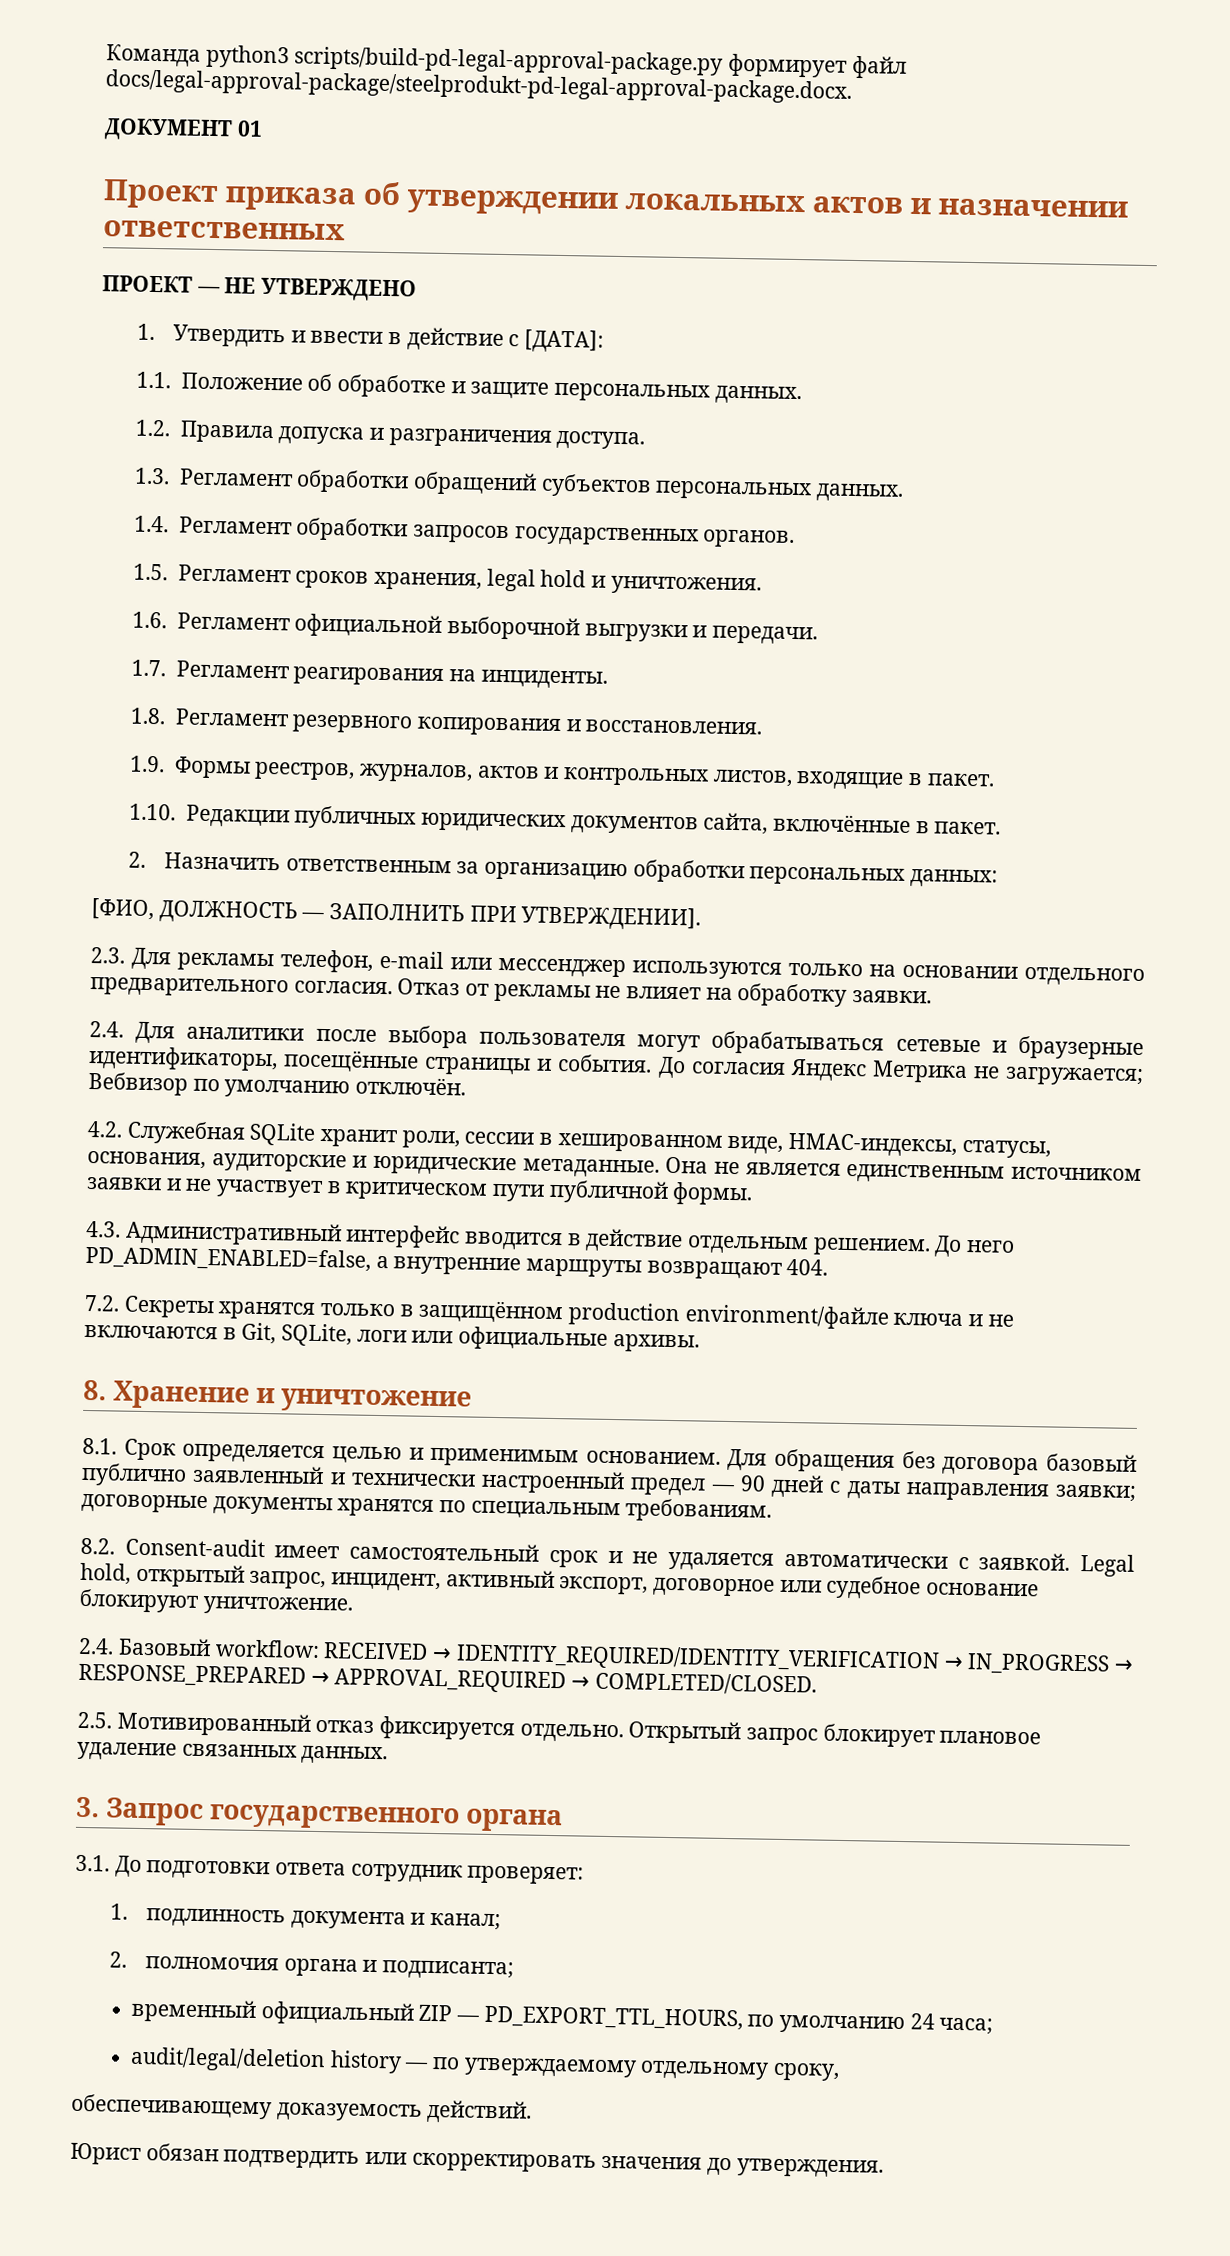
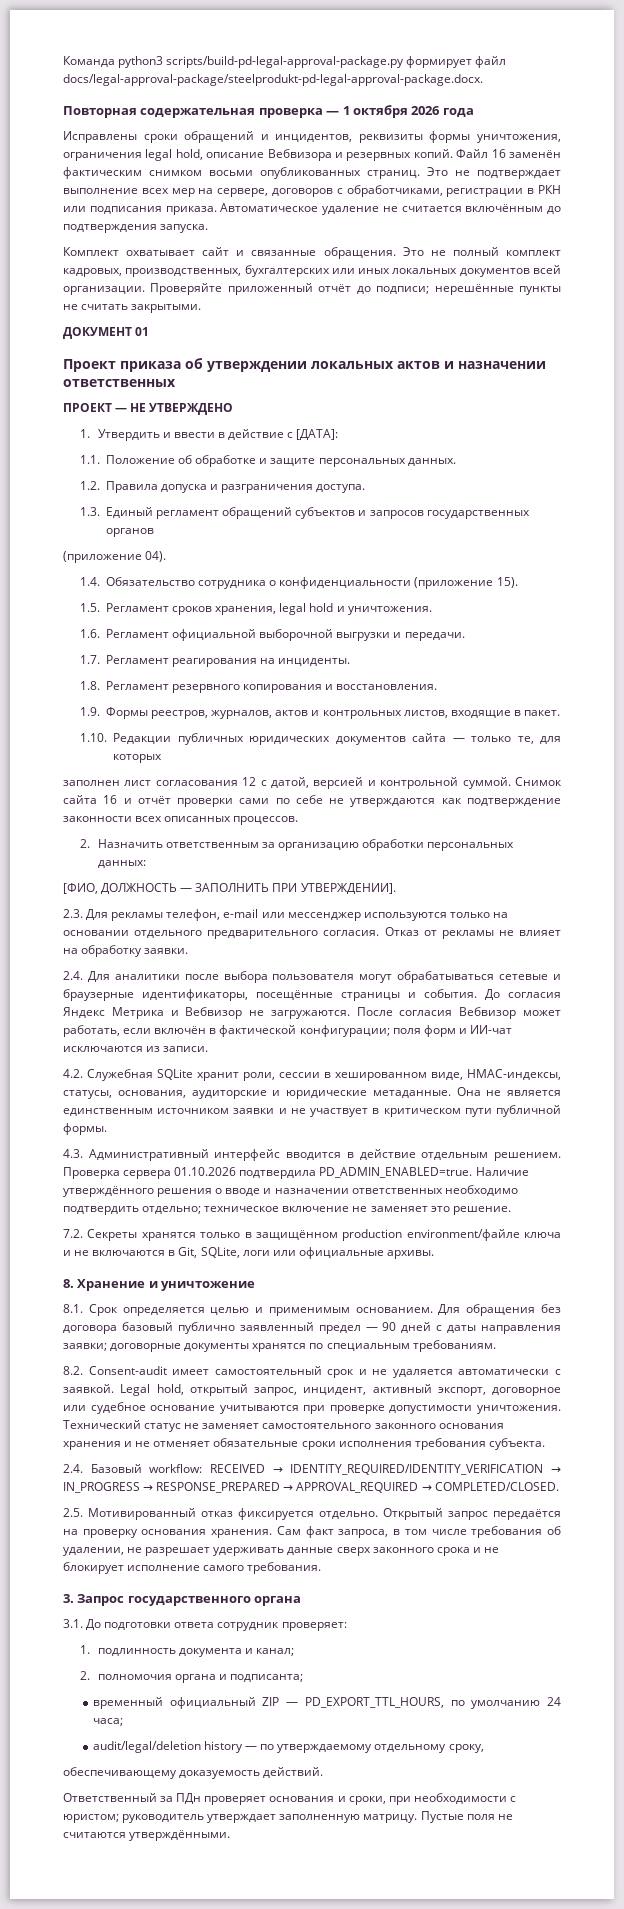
(852, 86) none -> [63,105,474,118] [63,131,561,143] [63,149,561,161] [63,167,561,179] [63,185,561,197] [63,203,561,215] [63,224,209,233] [63,247,561,259] [63,265,561,277] [63,283,561,295] [63,304,202,313] // Повторная содержательная проверка — 1 октября 2026 года // Исправлены сроки обращений и инцидентов, реквизиты формы уничтожения, ограничения legal hold, описание Вебвизора и резервных копий. Файл 16 заменён фактическим снимком восьми опубликованных страниц. Это не подтверждает выполнение всех мер на сервере, договоров с обработчиками, регистрации в РКН или подписания приказа. Автоматическое удаление не считается включённым до подтверждения запуска. // Комплект охватывает сайт и связанные обращения. Это не полный комплект кадровых, производственных, бухгалтерских или иных локальных документов всей организации. Проверяйте приложенный отчёт до подписи; нерешённые пункты не считать закрытыми.
[178,468,904,502] [133,515,796,548] Регламент обработки обращений субъектов персональных данных. // 1.4. Регламент обработки запросов государственных органов. -> [106,507,530,519] [106,528,155,537] [63,551,167,563] [80,577,518,589] Единый регламент обращений субъектов и запросов государственных органов // (приложение 04). // 1.4. Обязательство сотрудника о конфиденциальности (приложение 15).
[703,812,1002,835] сайта, включённые в пакет. -> [412,733,562,744] [113,754,163,763] [63,777,562,789] [63,795,561,807] [63,816,299,825] сайта — только те, для которых // заполнен лист согласования 12 с датой, версией и контрольной суммой. Снимок сайта 16 и отчёт проверки сами по себе не утверждаются как подтверждение законности всех описанных процессов.
[972,1066,1145,1087] [88,1071,467,1099] не загружается; Вебвизор по умолчанию отключён. -> [170,1007,561,1019] [63,1025,512,1037] [63,1046,209,1052] и Вебвизор не загружаются. После согласия Вебвизор может работать, если включён в фактической конфигурации; поля форм и ИИ-чат исключаются из записи.
[934,1235,1016,1257] [85,1245,829,1280] До него PD_ADMIN_ENABLED=false, а внутренние маршруты возвращают 404. -> [63,1167,529,1179] [63,1185,518,1197] [63,1206,511,1215] Проверка сервера 01.10.2026 подтвердила PD_ADMIN_ENABLED=true. Наличие утверждённого решения о вводе и назначении ответственных необходимо подтвердить отдельно; техническое включение не заменяет это решение.
[329,1469,625,1495] и технически настроенный -> (314, 1326) none
[79,1588,353,1616] блокируют уничтожение. -> [219,1405,561,1414] [63,1420,504,1432] [63,1438,545,1450] учитываются при проверке допустимости уничтожения. Технический статус не заменяет самостоятельного законного основания хранения и не отменяет обязательные сроки исполнения требования субъекта.
[822,1723,1042,1748] [77,1741,389,1765] блокирует плановое удаление связанных данных. -> [493,1509,561,1520] [63,1526,562,1538] [63,1547,499,1556] [63,1562,322,1574] передаётся на проверку основания хранения. Сам факт запроса, в том числе требования об удалении, не разрешает удерживать данные сверх законного срока и не блокирует исполнение самого требования.
[70,2142,884,2178] Юрист обязан подтвердить или скорректировать значения до утверждения. -> [63,1793,516,1805] [63,1811,513,1823] [63,1830,231,1841] Ответственный за ПДн проверяет основания и сроки, при необходимости с юристом; руководитель утверждает заполненную матрицу. Пустые поля не считаются утверждёнными.

